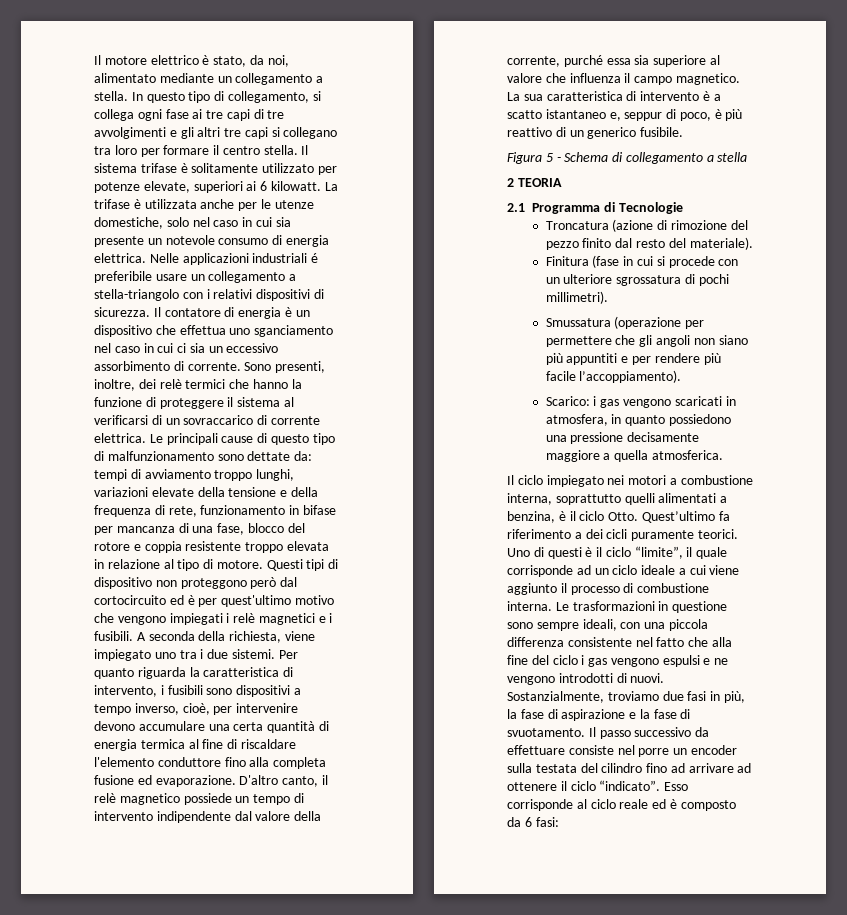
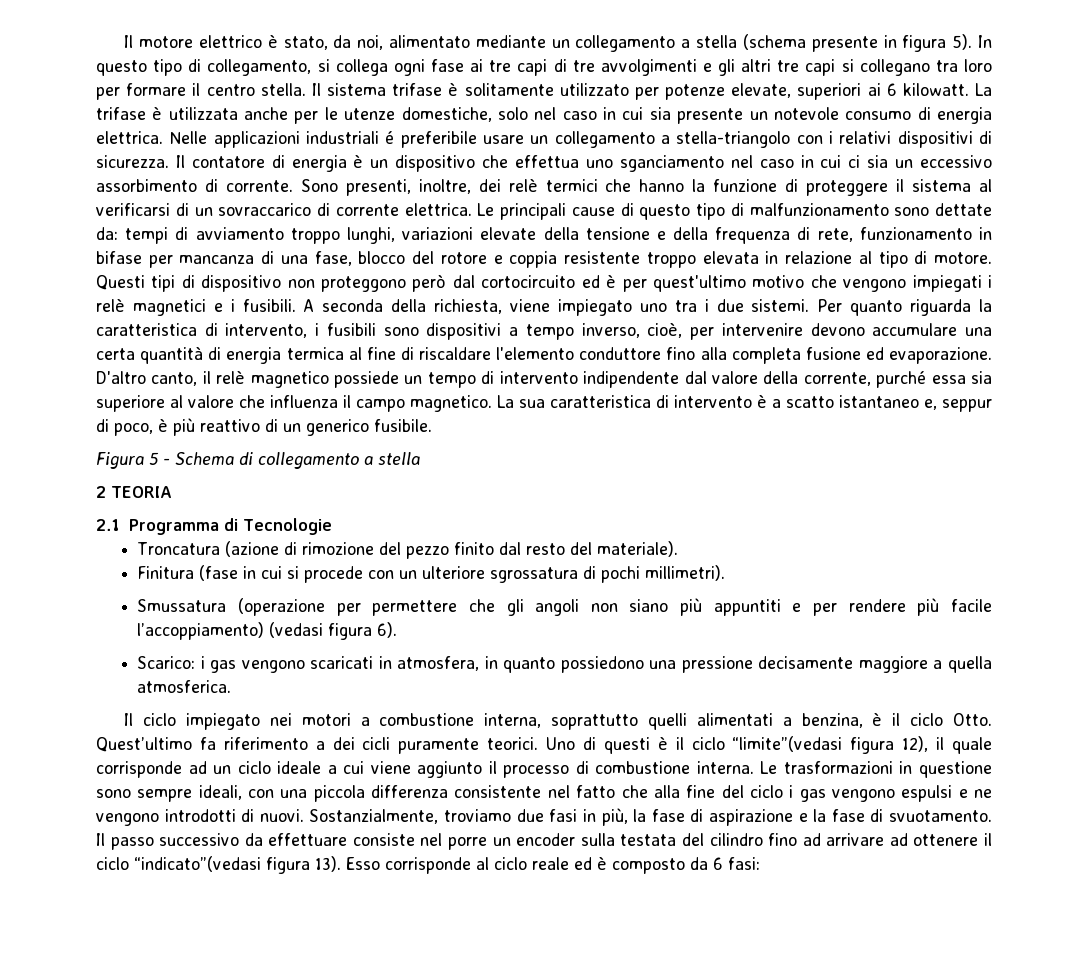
[94,91,128,101] stella. -> [696,34,973,52] stella (schema presente in figura 5).
[579,370,682,383] l’accoppiamento). -> [137,622,398,640] l’accoppiamento) (vedasi figura 6).
[634,546,683,559] “limite”, -> [732,736,929,754] “limite”(vedasi figura 12),
[599,780,661,791] “indicato”. -> [134,856,341,874] “indicato”(vedasi figura 13).

